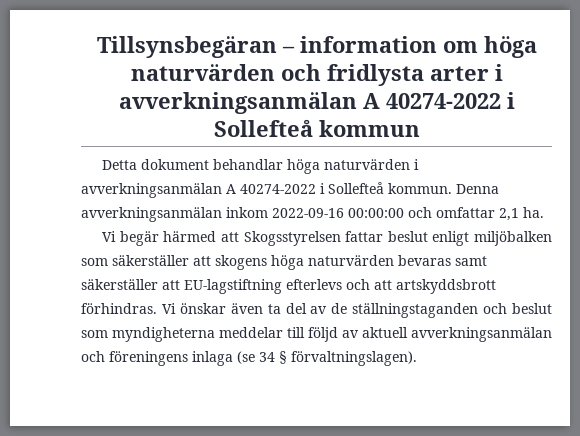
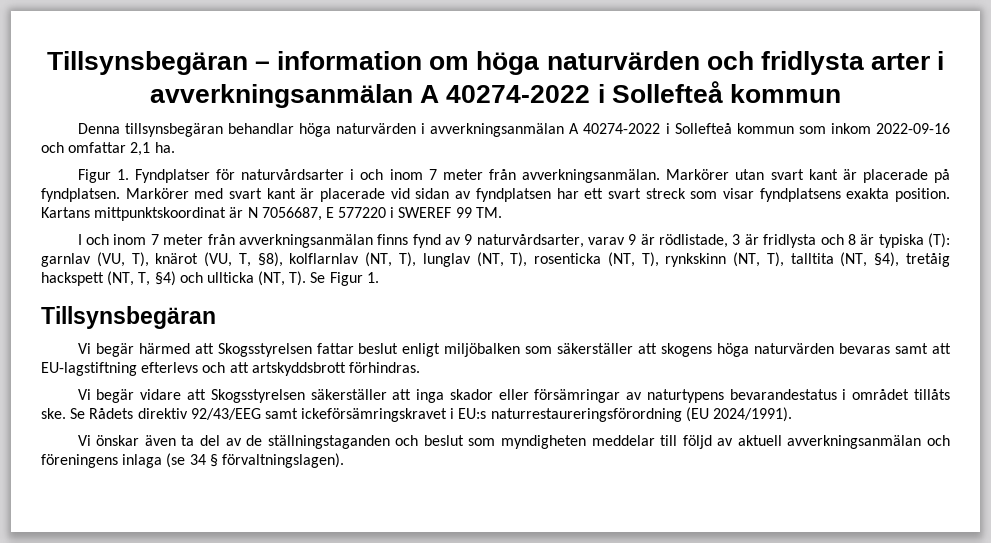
[102,159,210,170] Detta dokument -> [77,123,223,137] Denna tillsynsbegäran
[388,183,499,194] [81,207,222,222] kommun. Denna avverkningsanmälan -> [736,123,826,134] kommun som
[348,208,404,218] 00:00:00 -> (950, 128) none
(544, 212) none -> [77,169,951,183] [41,188,951,202] [41,207,502,221] [77,233,950,248] [41,252,950,267] [41,271,379,286] [41,306,216,329] // Figur 1. Fyndplatser för naturvårdsarter i och inom 7 meter från avverkningsanmälan. Markörer utan svart kant är placerade på fyndplatsen. Markörer med svart kant är placerade vid sidan av fyndplatsen har ett svart streck som visar fyndplatsens exakta position. Kartans mittpunktskoordinat är N 7056687, E 577220 i SWEREF 99 TM. // I och inom 7 meter från avverkningsanmälan finns fynd av 9 naturvårdsarter, varav 9 är rödlistade, 3 är fridlysta och 8 är typiska (T): garnlav (VU, T), knärot (VU, T, §8), kolflarnlav (NT, T), lunglav (NT, T), rosenticka (NT, T), rynkskinn (NT, T), talltita (NT, §4), tretåig hackspett (NT, T, §4) och ullticka (NT, T). Se Figur 1. // Tillsynsbegäran
[81,279,158,290] säkerställer -> (929, 348) none
(157, 308) none -> [77,389,951,403] [41,407,793,422] // Vi begär vidare att Skogsstyrelsen säkerställer att inga skador eller försämringar av naturtypens bevarandestatus i området tillåts ske. Se Rådets direktiv 92/43/EEG samt ickeförsämringskravet i EU:s naturrestaureringsförordning (EU 2024/1991). //
[112,327,215,342] myndigheterna -> [501,435,587,449] myndigheten

